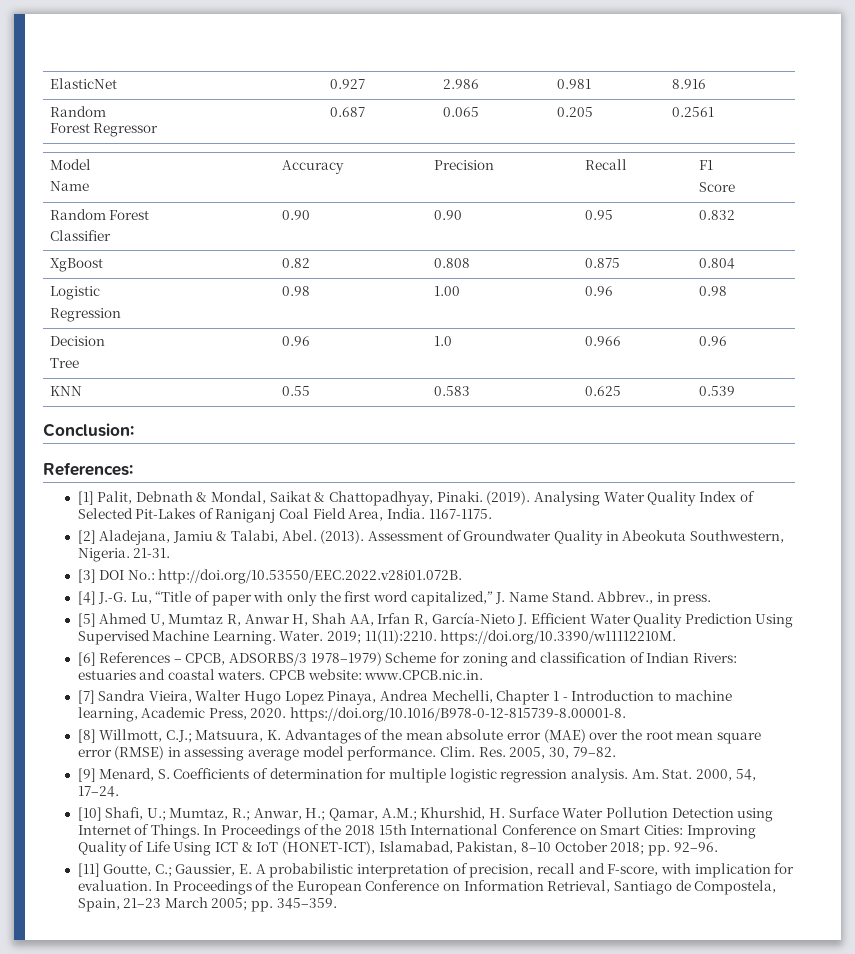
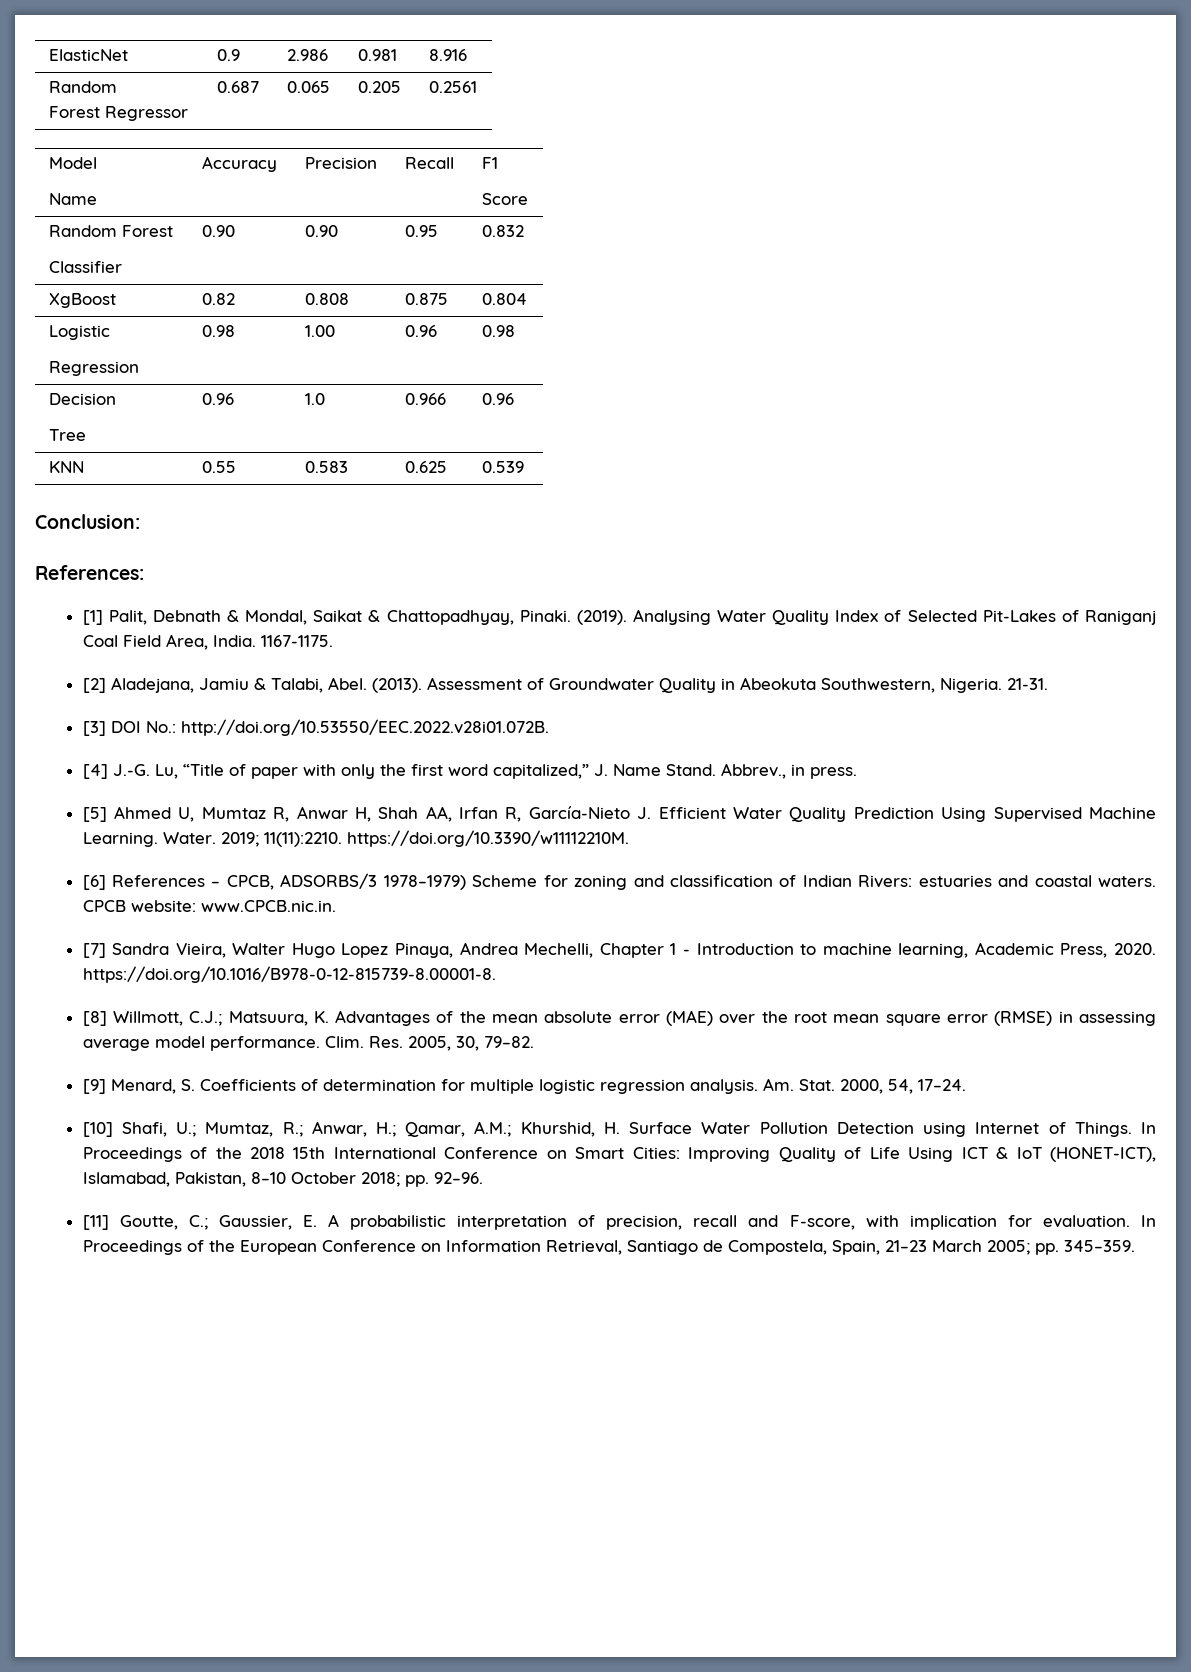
[329,79,365,89] 0.927 -> [216,49,240,61] 0.9

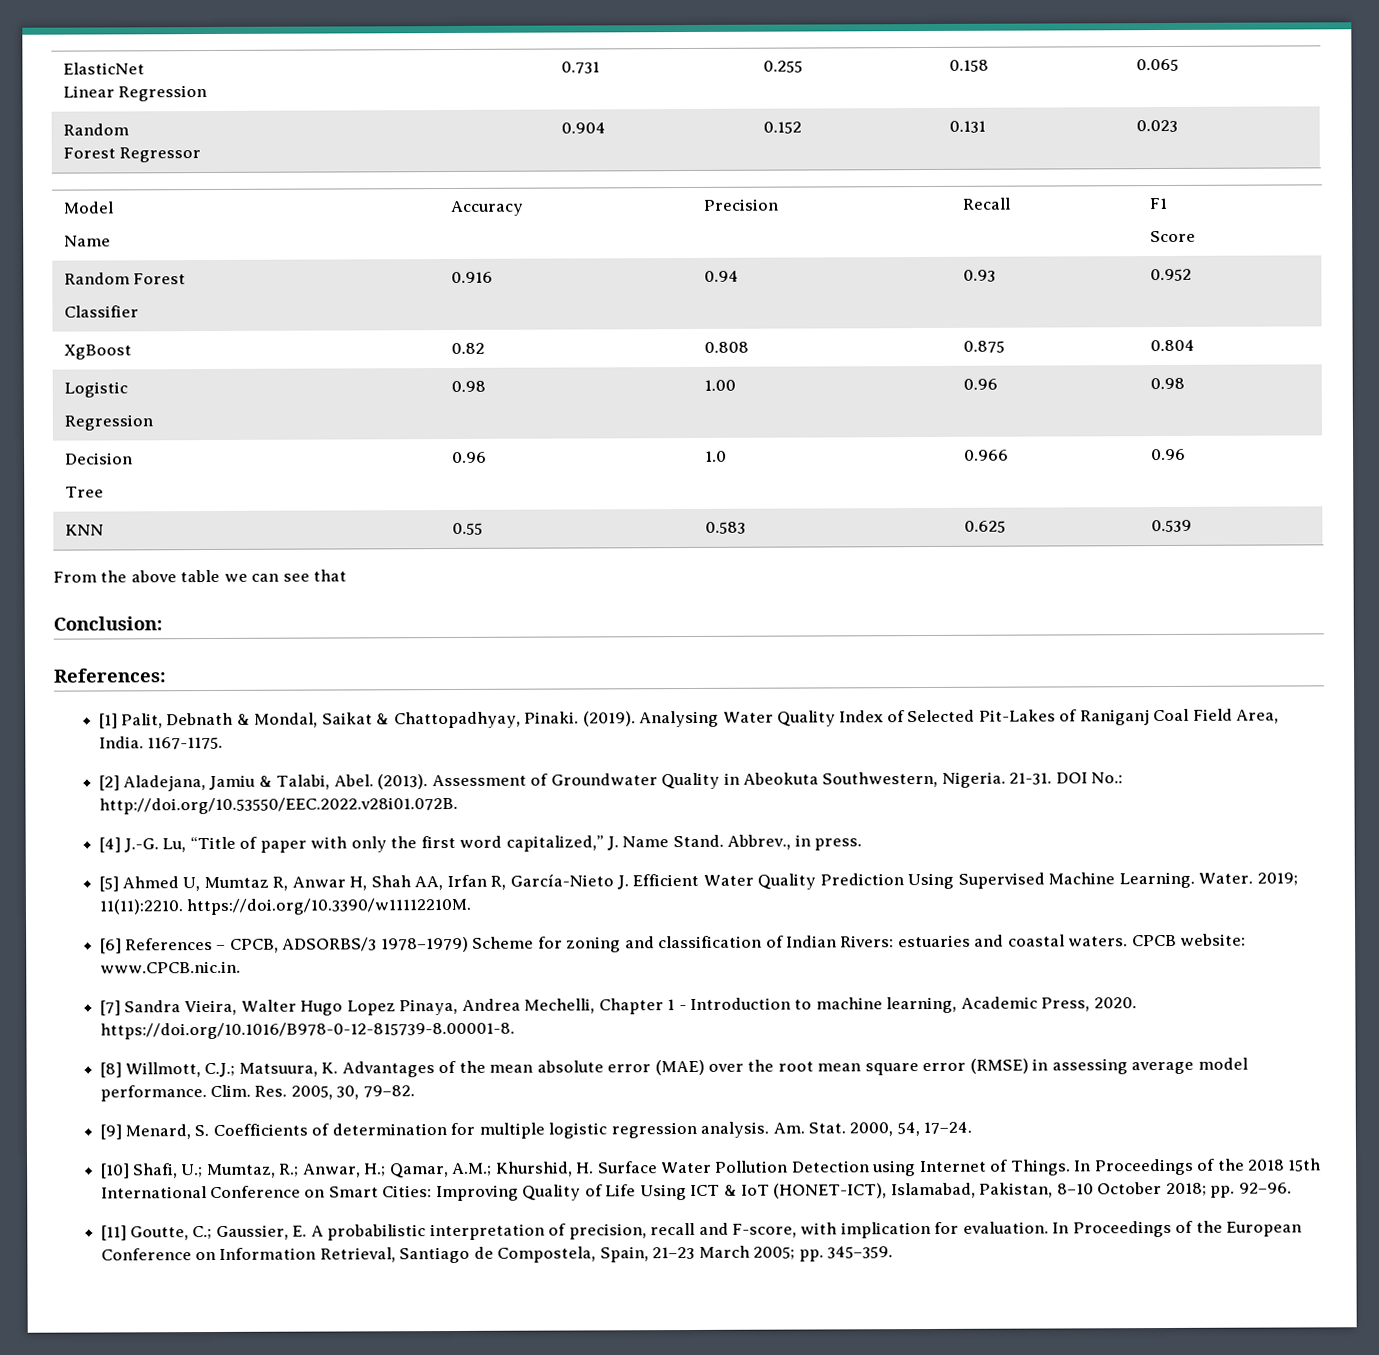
[216,49,240,61] [286,49,328,61] [357,49,397,61] [428,49,467,61] | 0.9 | 2.986 | 0.981 | 8.916 -> [62,85,208,102] [560,61,600,74] [762,60,803,73] [948,59,989,72] [1135,58,1179,72] // Linear Regression | 0.731 | 0.255 | 0.158 | 0.065
[216,81,259,93] [286,81,330,93] [357,81,401,93] [428,81,477,93] 0.687 | 0.065 | 0.205 | 0.2561 -> [560,122,606,134] [762,121,802,134] [948,120,986,133] [1135,119,1178,133] 0.904 | 0.152 | 0.131 | 0.023
[201,225,235,237] [304,225,338,237] [404,225,438,237] [481,225,524,237] 0.90 | 0.90 | 0.95 | 0.832 -> [450,271,493,283] [703,270,739,282] [962,269,996,282] [1149,268,1192,282] 0.916 | 0.94 | 0.93 | 0.952
(524, 467) none -> [53,569,348,583] // From the above table we can see that
[82,721,106,736] // [3] -> (1053, 778) none

